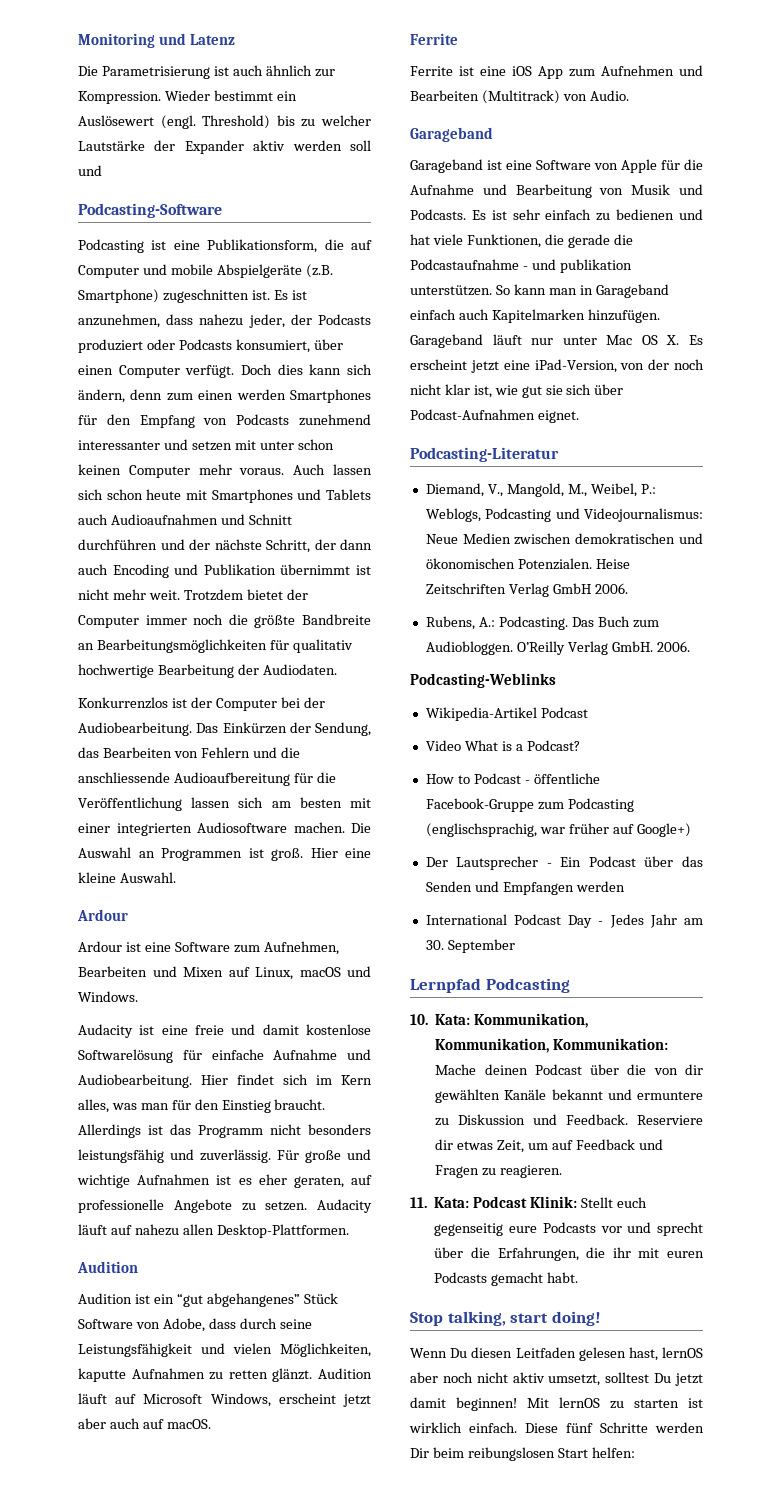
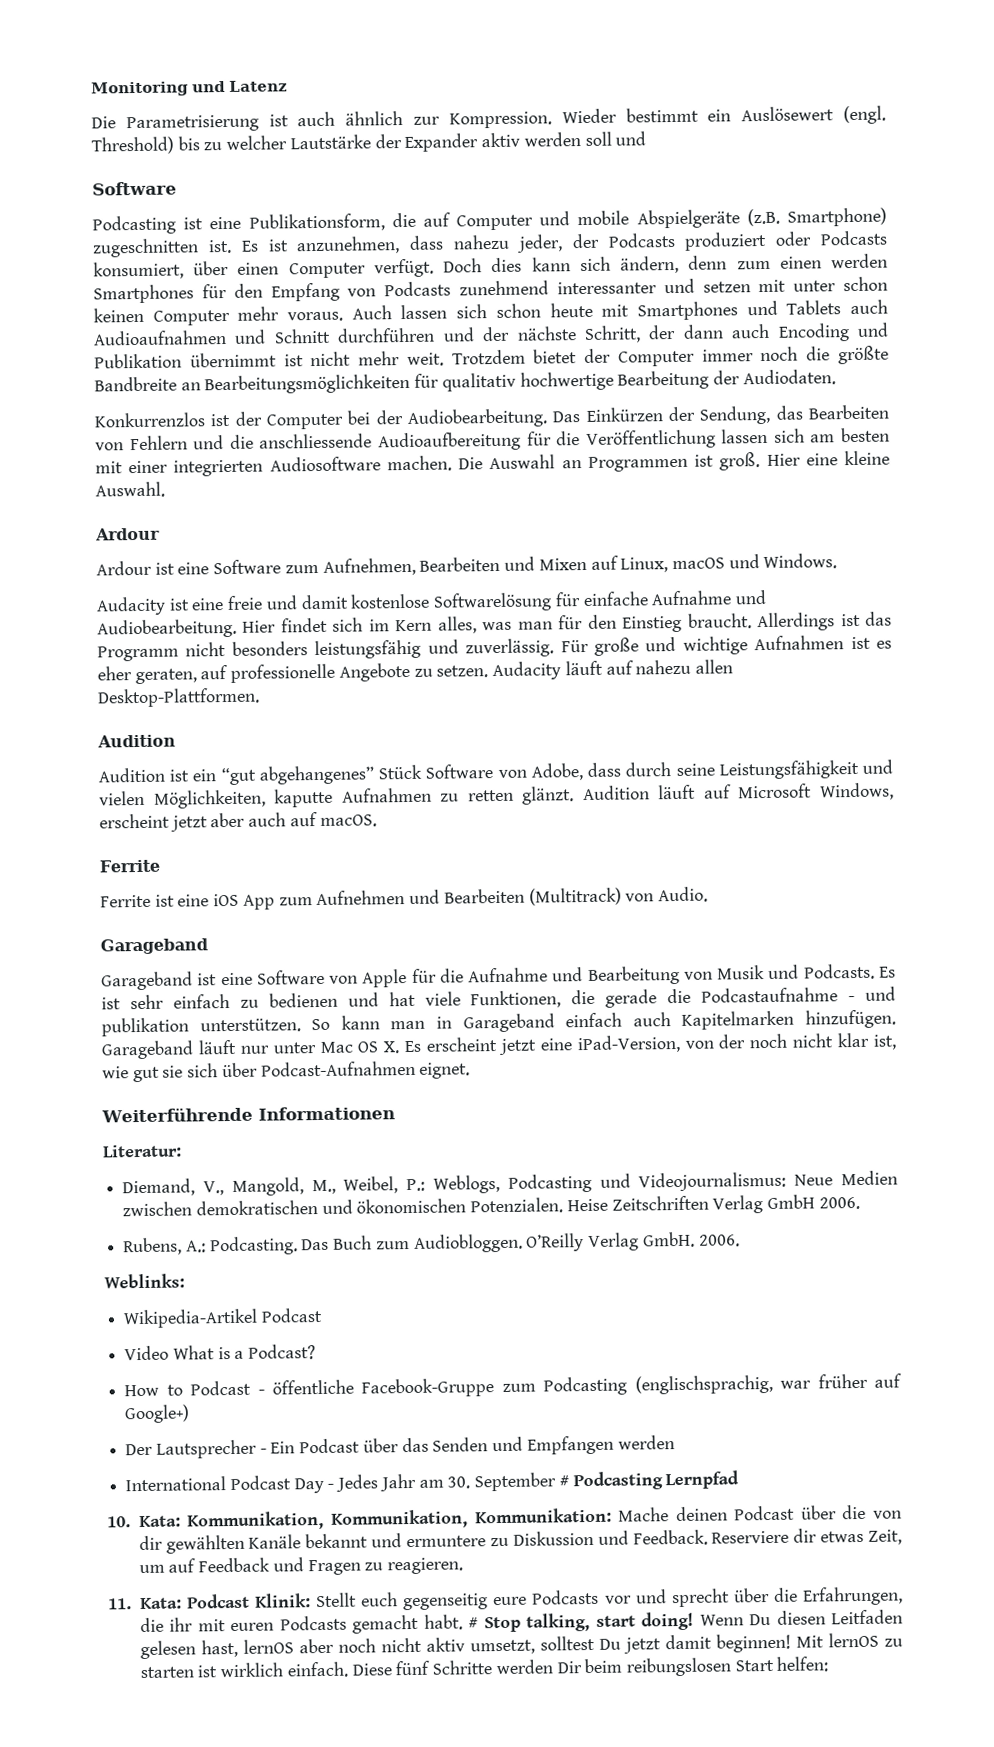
[78,203,222,218] Podcasting-Software -> [92,181,177,196] Software
[410,447,559,462] Podcasting-Literatur -> [101,1106,395,1123] [103,1144,182,1158] Weiterführende Informationen // Literatur:
[410,673,556,688] Podcasting-Weblinks -> [104,1273,185,1289] Weblinks:
(515, 946) // -> [558,1471,663,1491] # Podcasting
[485,978,570,993] Podcasting -> (740, 1480) none
(579, 1277) // -> [468,1617,479,1629] #
(601, 1318) // -> (695, 1621) none

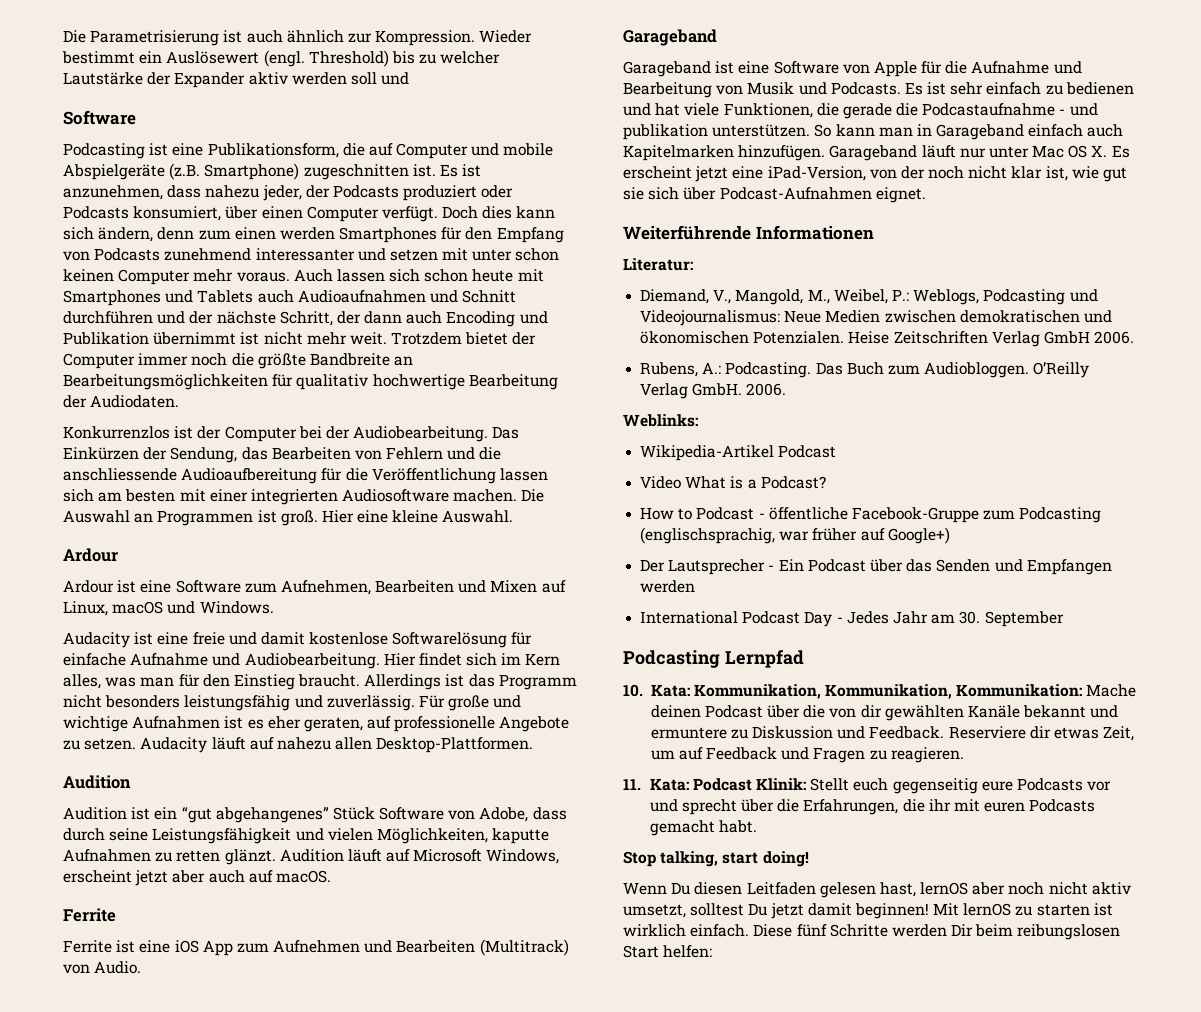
[91,80,288,97] Monitoring und Latenz // -> (63, 36) none
[558,1475,569,1487] # -> (1064, 619) //
[468,1617,479,1629] # -> (757, 826) //
(695, 1621) none -> (809, 859) //

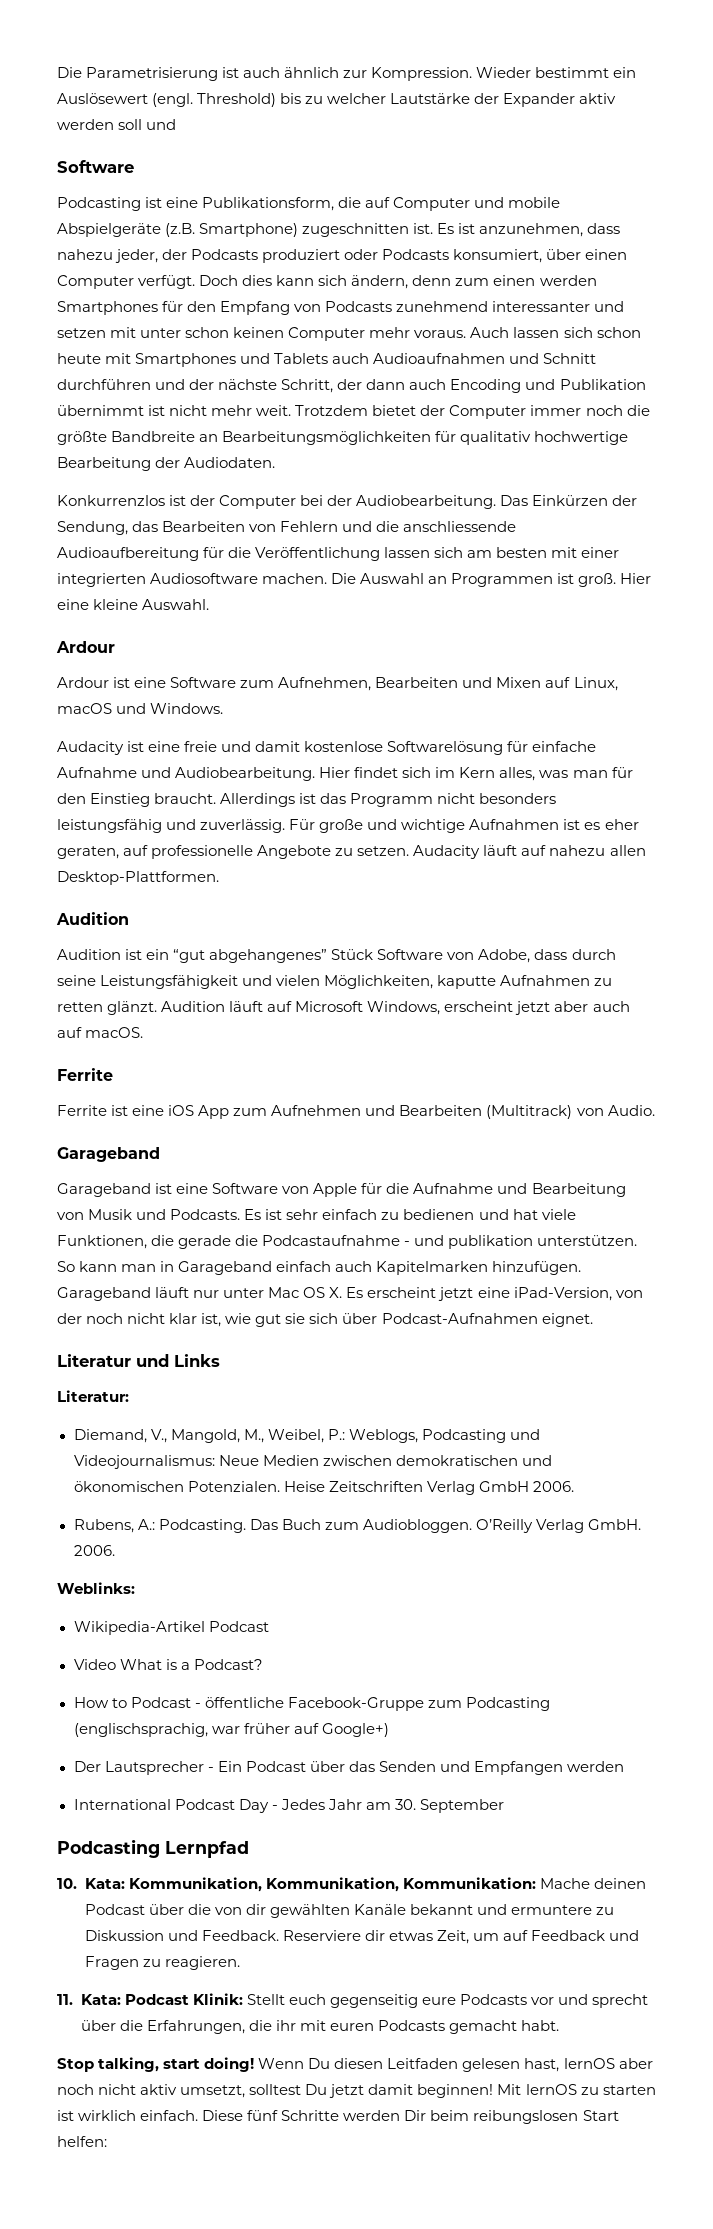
[623,225,874,240] Weiterführende Informationen -> [57,1354,220,1367] Literatur und Links
(809, 859) // -> (255, 2064) none

